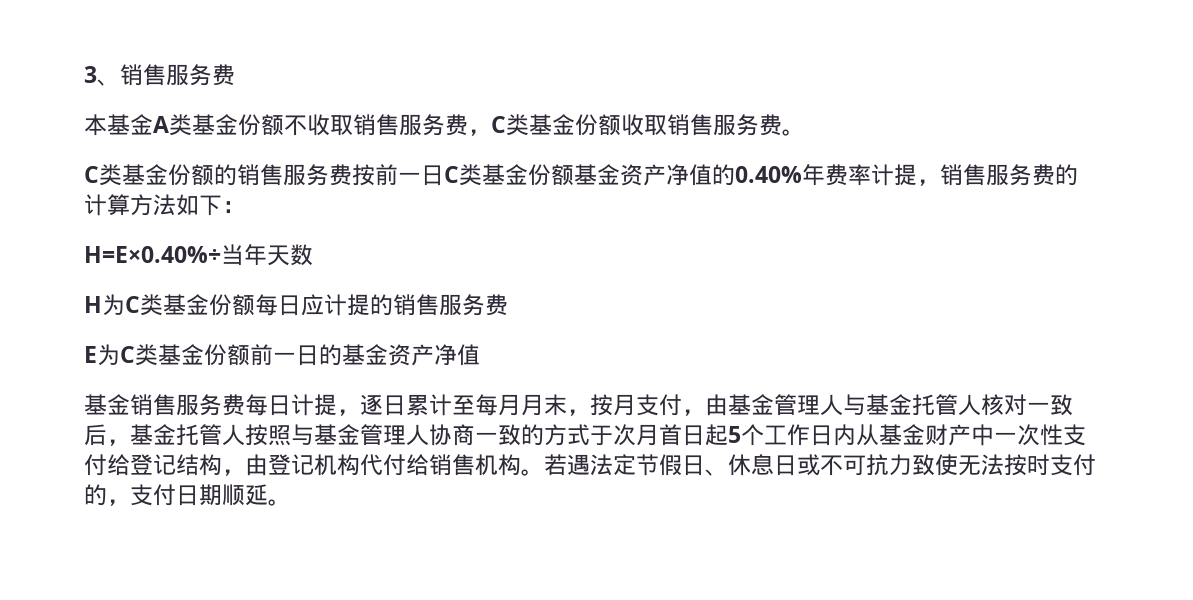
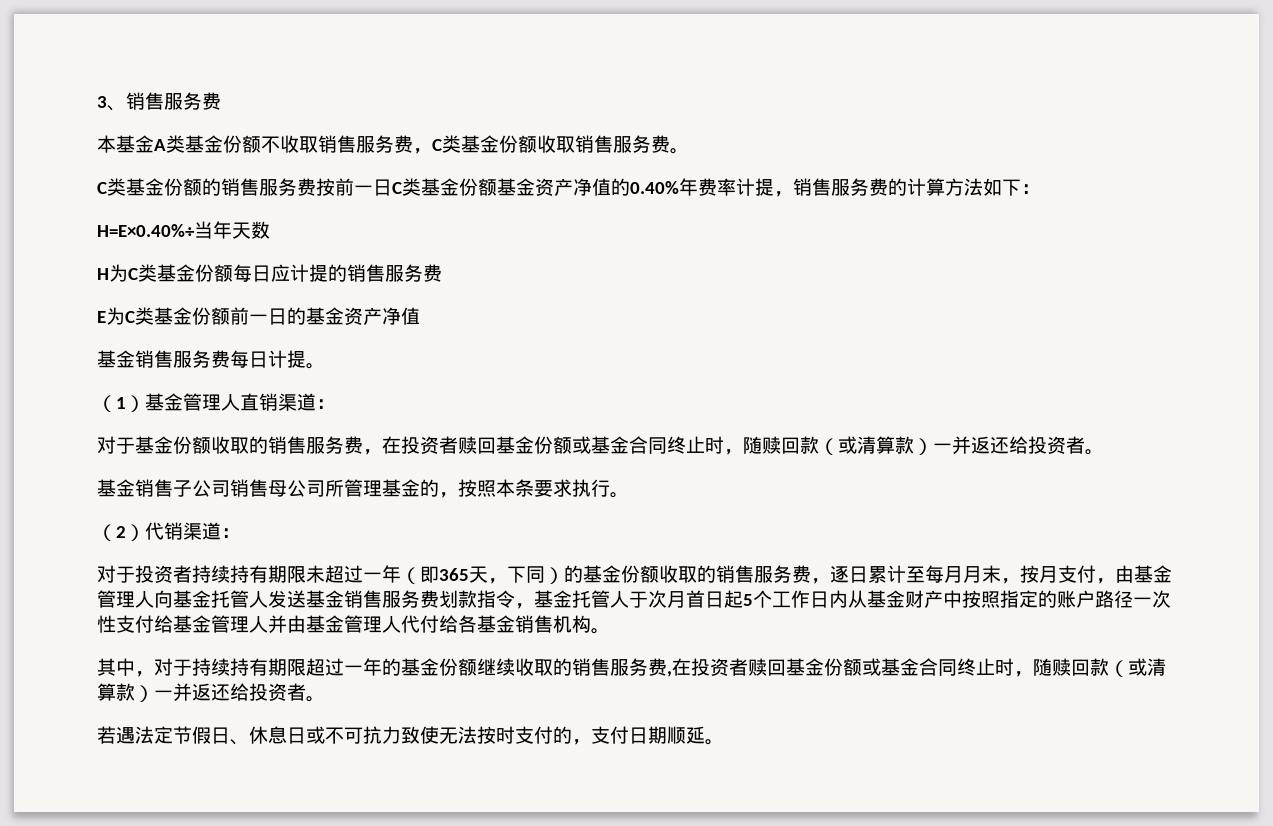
(337, 405) none -> [306,363,325,369] [97,393,335,412] [97,436,1104,455] [97,479,629,498] [97,522,240,541] [97,565,811,584] 。 // （1）基金管理人直销渠道： // 对于基金份额收取的销售服务费，在投资者赎回基金份额或基金合同终止时，随赎回款（或清算款）一并返还给投资者。 // 基金销售子公司销售母公司所管理基金的，按照本条要求执行。 // （2）代销渠道： // 对于投资者持续持有期限未超过一年（即365天，下同）的基金份额收取的销售服务费
[843,394,1073,416] [84,424,590,446] 与基金托管人核对一致后，基金托管人按照与基金管理人协商一致的方式 -> [154,590,629,609] 向基金托管人发送基金销售服务费划款指令，基金托管人
[994,424,1086,446] [84,454,544,476] 一次性支付给登记结构，由登记机构代付给销售机构。 -> [962,590,1171,608] [97,615,610,634] [97,658,1166,677] [97,683,325,702] 按照指定的账户路径一次性支付给基金管理人并由基金管理人代付给各基金销售机构。 // 其中，对于持续持有期限超过一年的基金份额继续收取的销售服务费,在投资者赎回基金份额或基金合同终止时，随赎回款（或清算款）一并返还给投资者。 //

